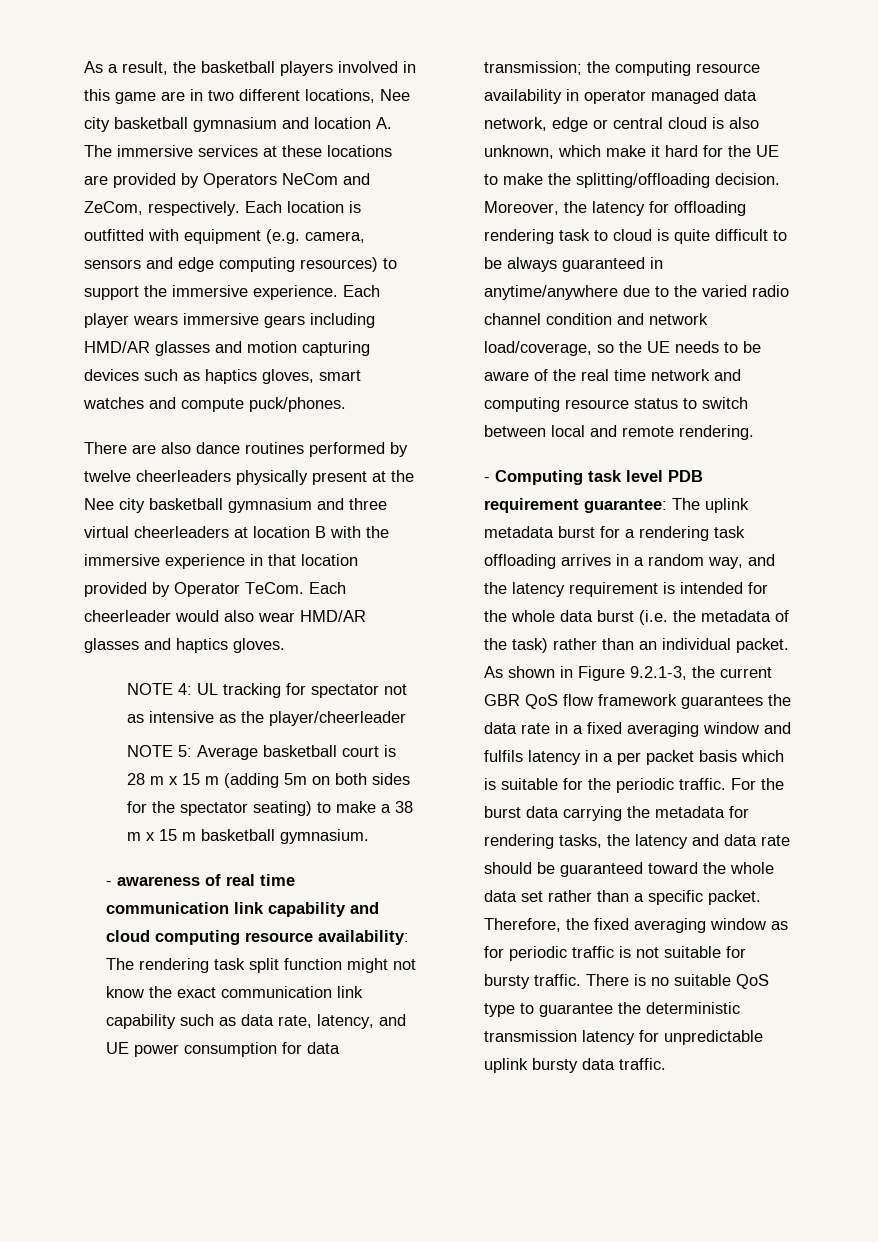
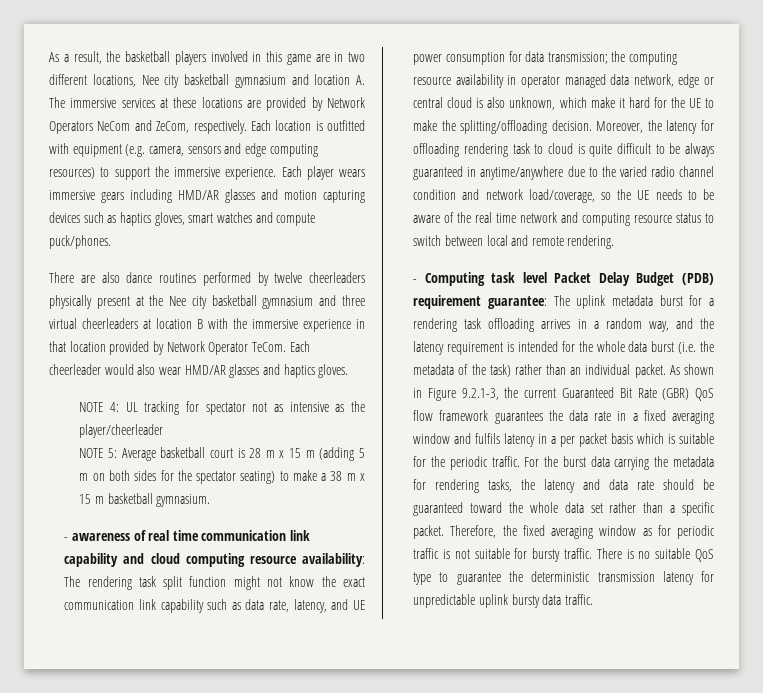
(199, 180) none -> [327,97,365,108] Network
(170, 589) none -> [166,341,205,352] Network
[284,773,308,785] 5m -> [359,448,366,458] [79,473,89,481] 5 m
[667,470,703,482] PDB -> [554,272,714,286] Packet Delay Budget (PDB)
[483,694,520,706] GBR -> [561,387,690,400] Guaranteed Bit Rate (GBR)

